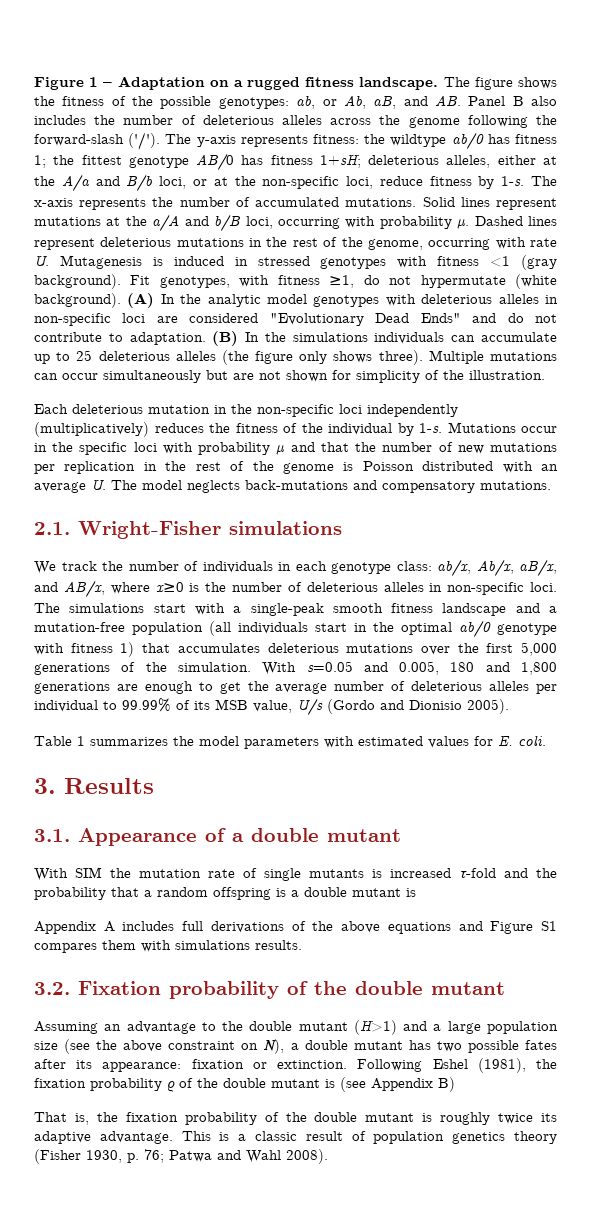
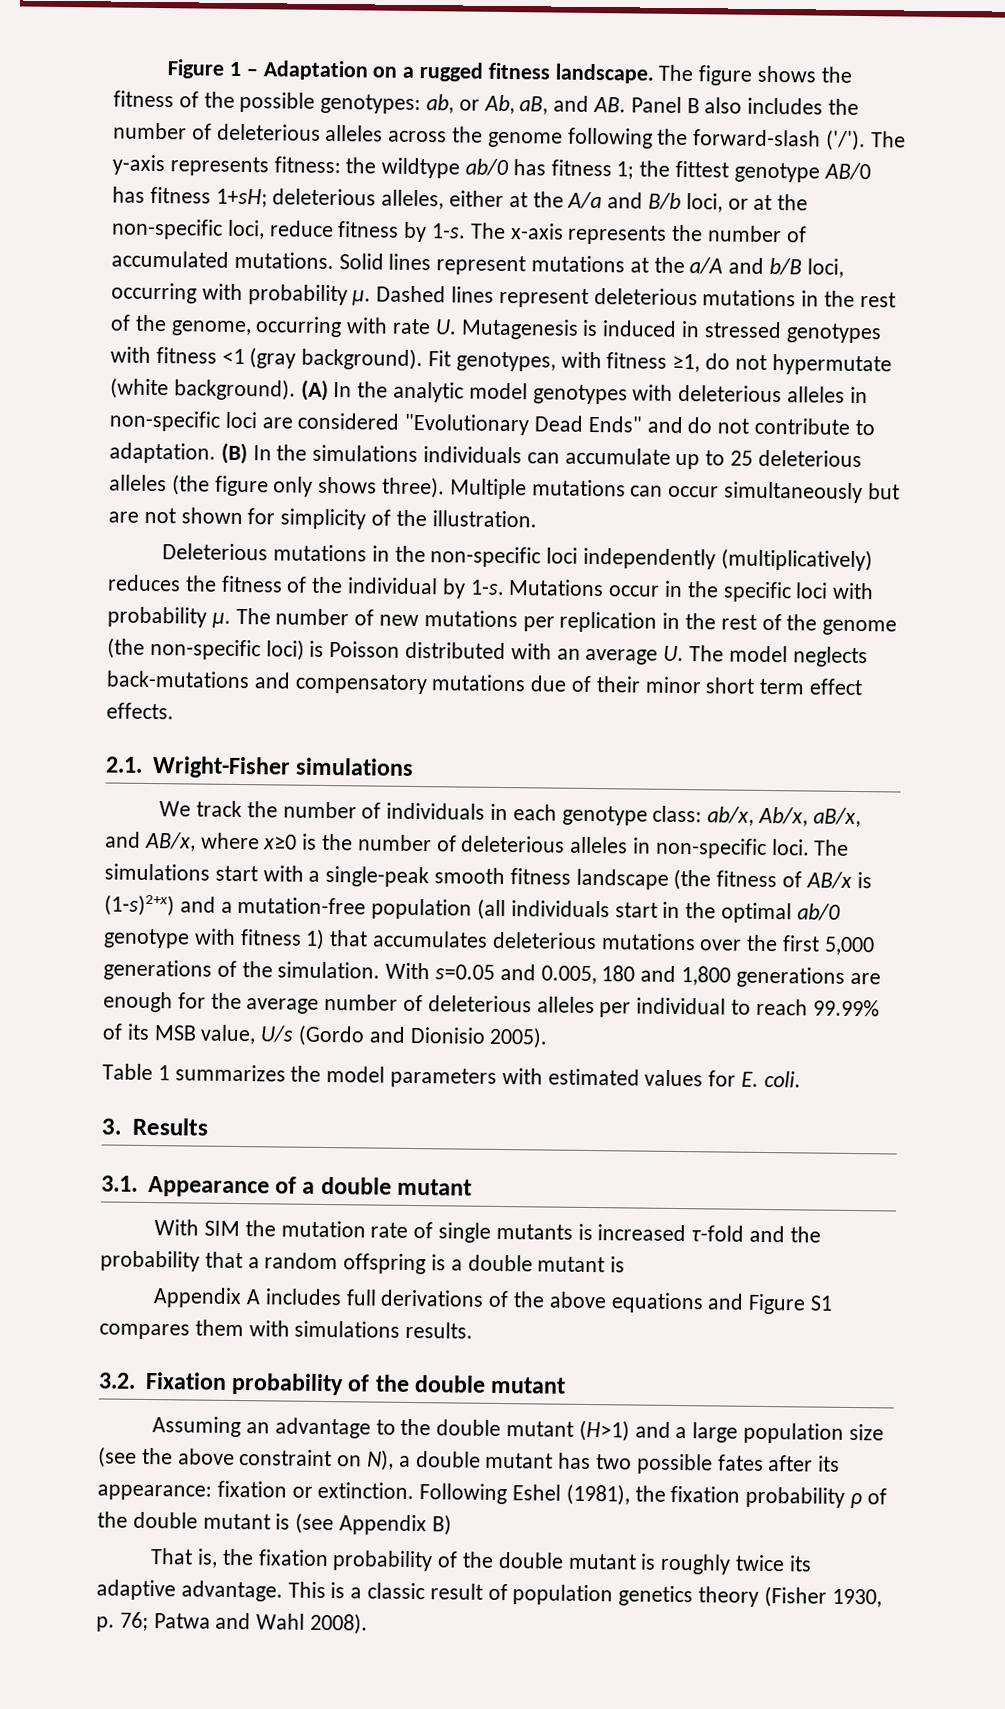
[34,404,210,414] Each deleterious mutation -> [162,543,367,562] Deleterious mutations
[276,442,377,456] µ and that the -> [211,607,271,628] µ. The
(334, 468) none -> [107,637,305,661] (the non-specific loci)
[480,481,551,490] mutations. -> [431,674,864,696] [106,702,174,720] mutations due of their minor short term effect effects.
(507, 609) none -> [673,868,872,891] [104,894,175,917] (the fitness of AB/x is (1-s)2+x)
[198,682,241,694] to get -> [177,992,206,1009] for
(117, 705) none -> [755,998,808,1016] reach

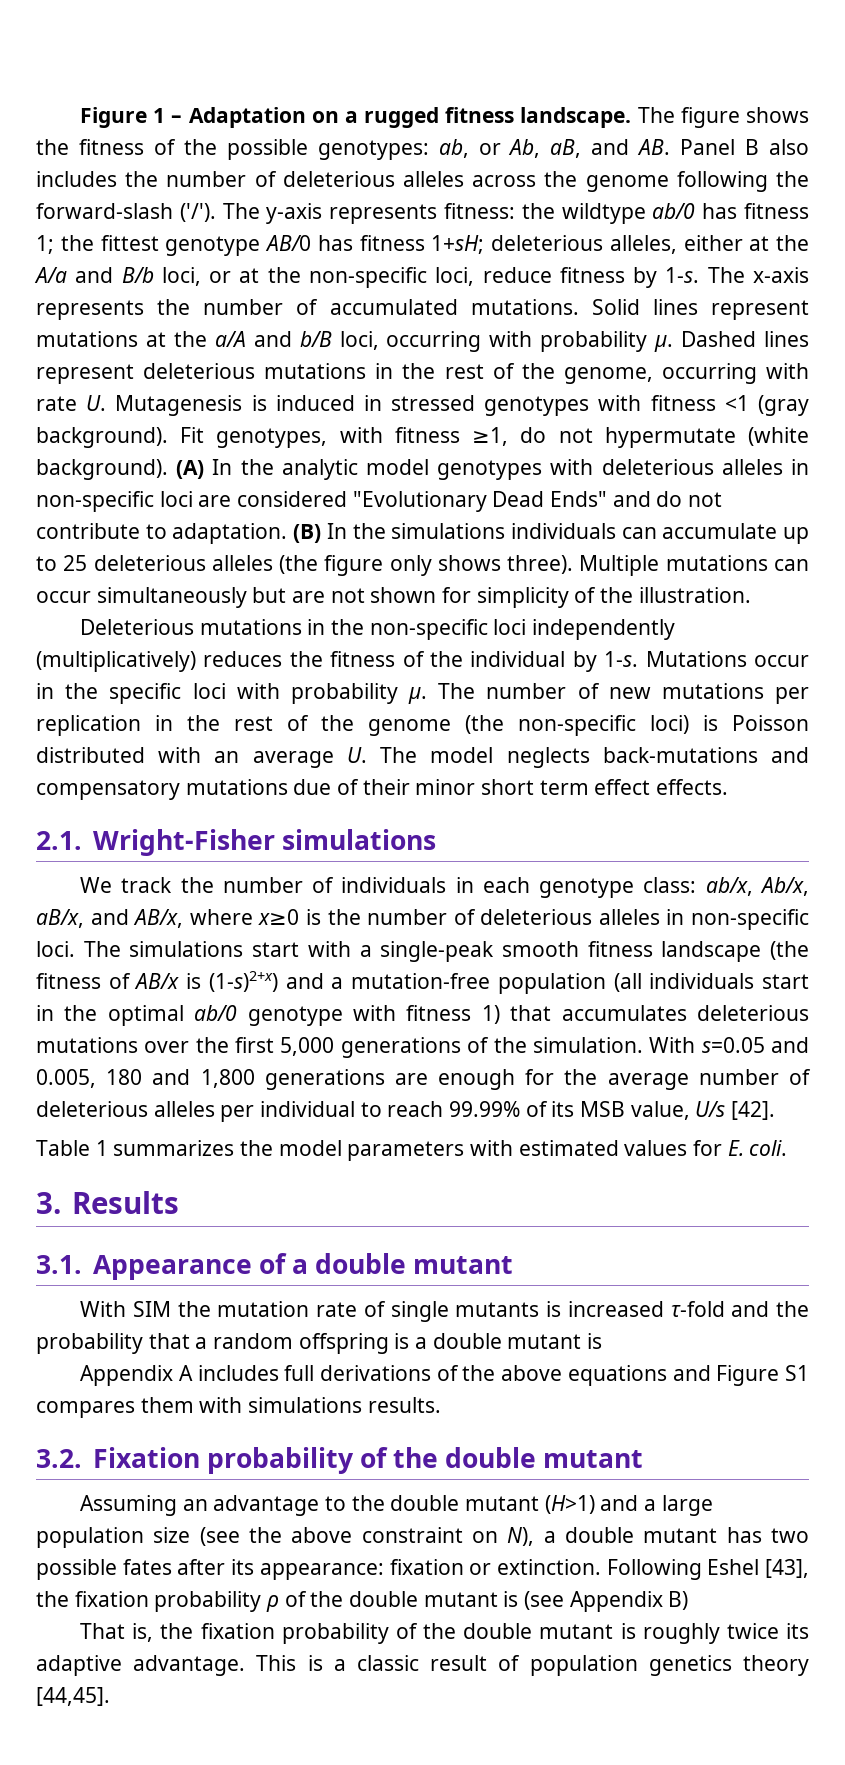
[298,1024,549,1049] (Gordo and Dionisio 2005). -> [731,1101,776,1120] [42].
[565,1483,630,1506] (1981), -> [765,1559,809,1578] [43],
[763,1586,882,1608] [96,1611,369,1635] (Fisher 1930, p. 76; Patwa and Wahl 2008). -> [36,1687,110,1706] [44,45].

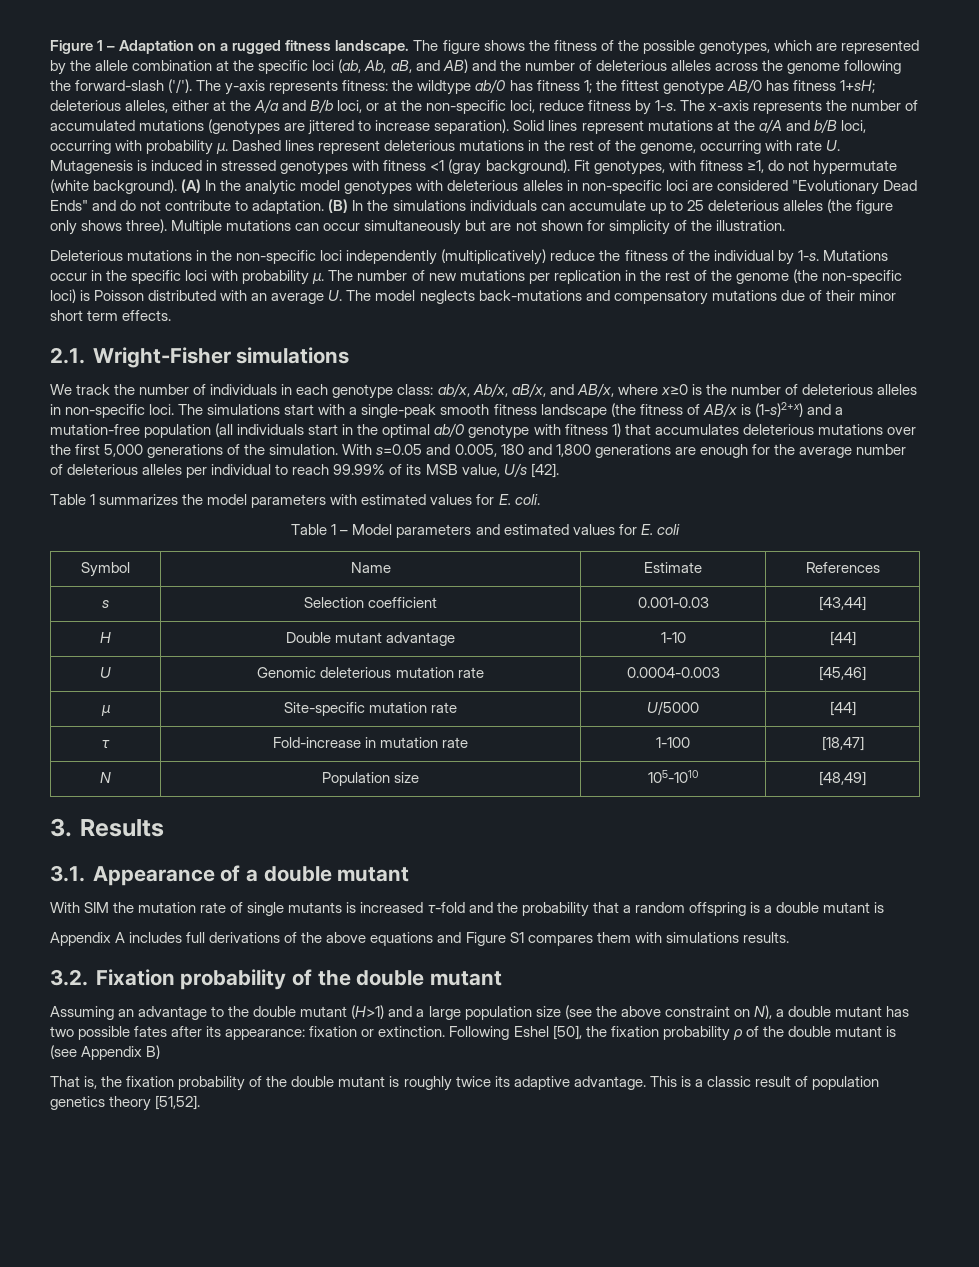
[317,139,810,160] [36,171,117,187] genotypes: ab, or Ab, aB, and AB. Panel B also includes -> [698,40,919,55] [50,59,496,75] genotypes, which are represented by the allele combination at the specific loci (ab, Ab, aB, and AB) and
[470,299,579,315] mutations. -> [139,119,510,135] mutations (genotypes are jittered to increase separation).
[203,651,283,667] reduces -> [550,250,596,261] reduce
[594,779,651,795] effect -> (119, 315) none
(788, 1148) none -> [291,524,680,538] [81,562,130,577] [350,562,391,573] [644,562,702,573] [805,562,880,573] [102,600,109,608] [303,597,438,608] [637,597,709,608] [819,596,866,611] [100,632,111,643] [285,632,456,646] [660,632,686,643] [829,631,856,646] [100,667,111,678] [257,667,484,678] [626,667,720,678] [819,666,866,681] [100,705,110,716] [283,702,458,716] [647,701,699,715] [829,701,856,716] [102,740,110,748] [272,737,469,748] [656,737,690,748] [821,736,864,751] [100,772,111,783] [321,772,420,786] [648,770,698,783] [819,771,866,786] // Table 1 – Model parameters and estimated values for E. coli // Symbol | Name | Estimate | References // s | Selection coefficient | 0.001-0.03 | [43,44] // H | Double mutant advantage | 1-10 | [44] // U | Genomic deleterious mutation rate | 0.0004-0.003 | [45,46] // µ | Site-specific mutation rate | U/5000 | [44] // τ | Fold-increase in mutation rate | 1-100 | [18,47] // N | Population size | 105-1010 | [48,49]
[765,1559,809,1578] [43], -> [552,1025,582,1040] [50],
[36,1687,110,1706] [44,45]. -> [155,1095,201,1110] [51,52].

